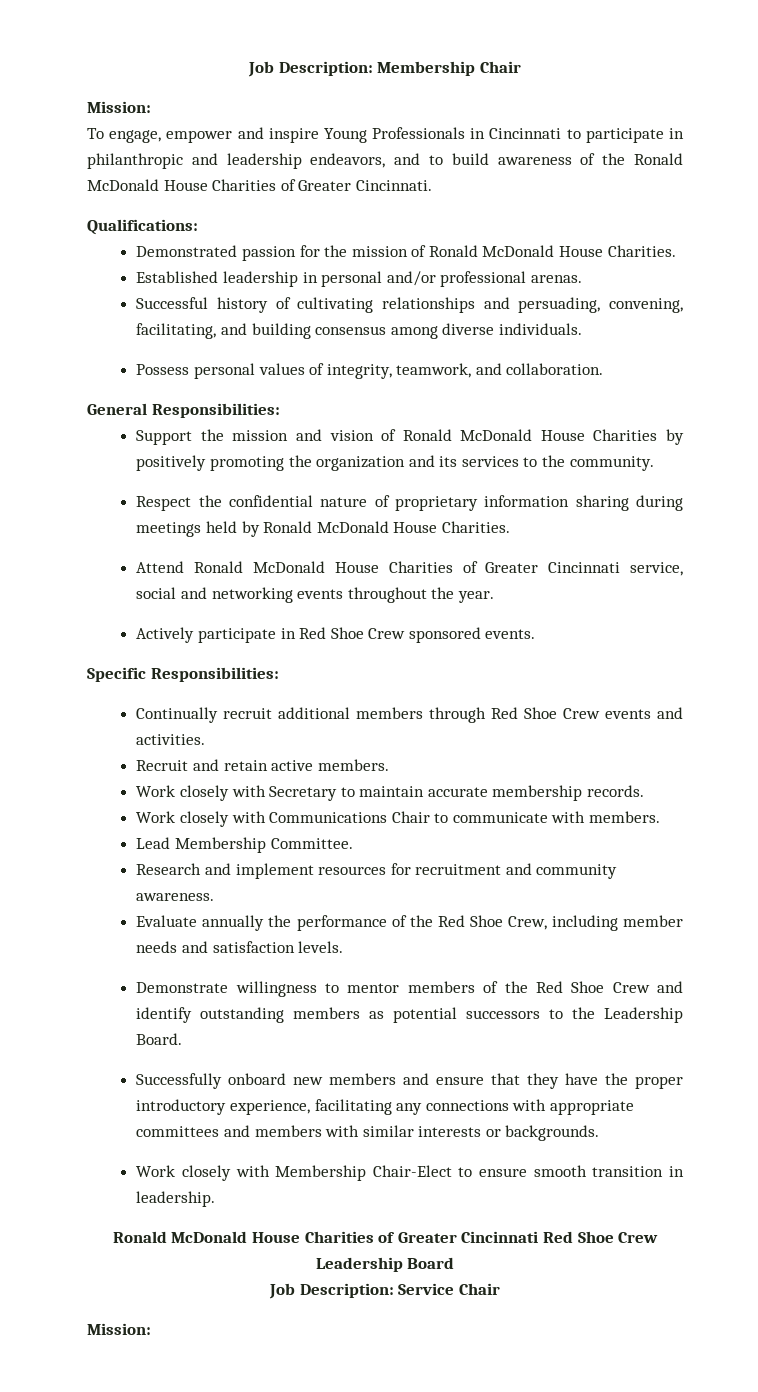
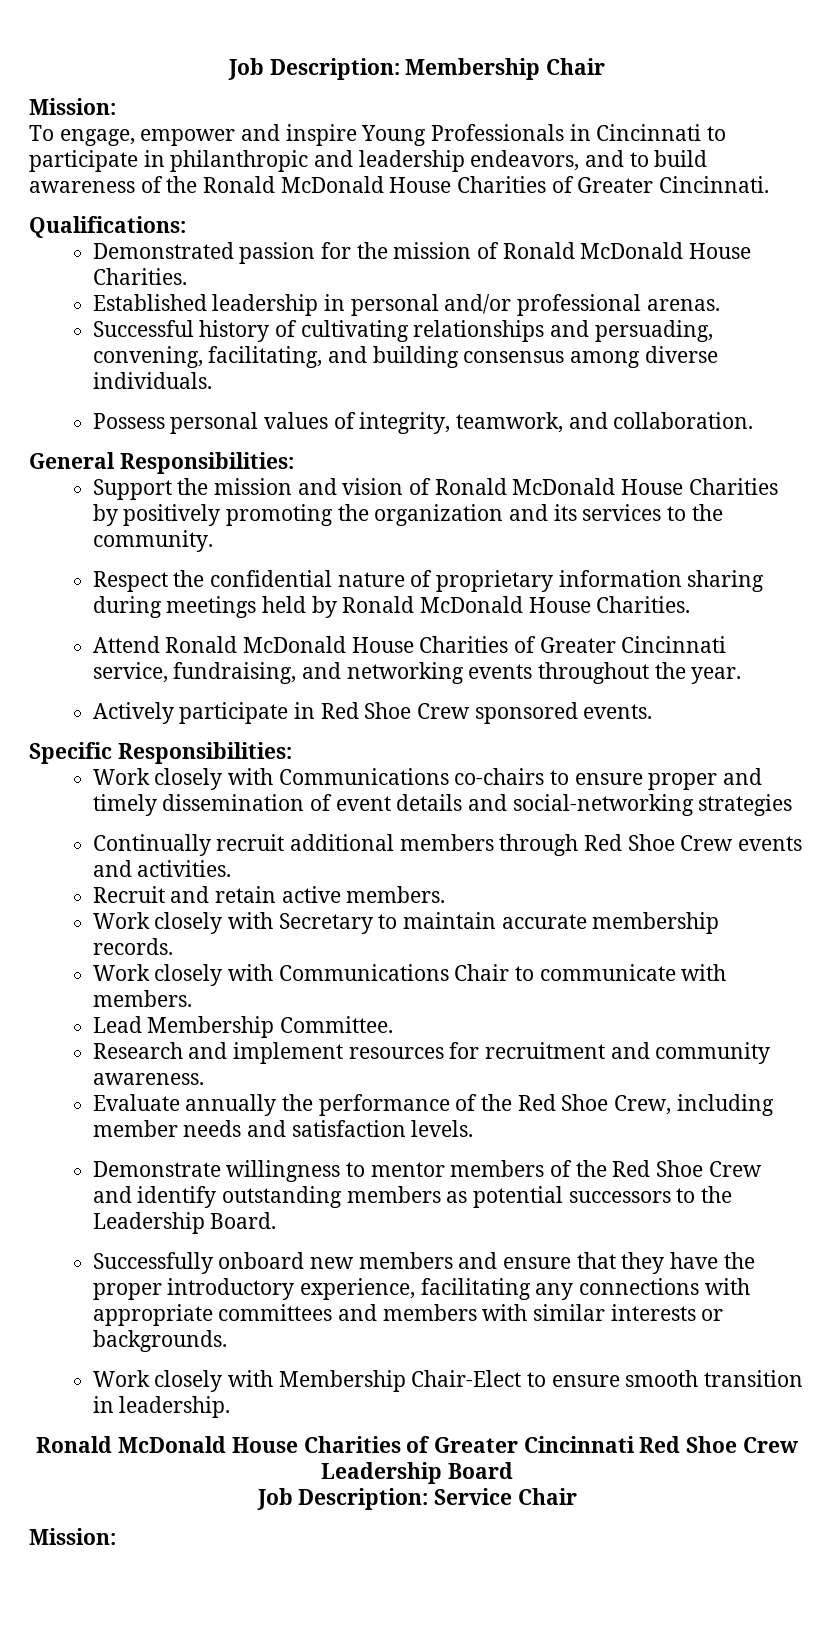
[136,587,177,599] social -> [173,662,297,684] fundraising,
(279, 674) none -> [92,768,763,790] [92,794,793,816] // Work closely with Communications co-chairs to ensure proper and timely dissemination of event details and social-networking strategies

